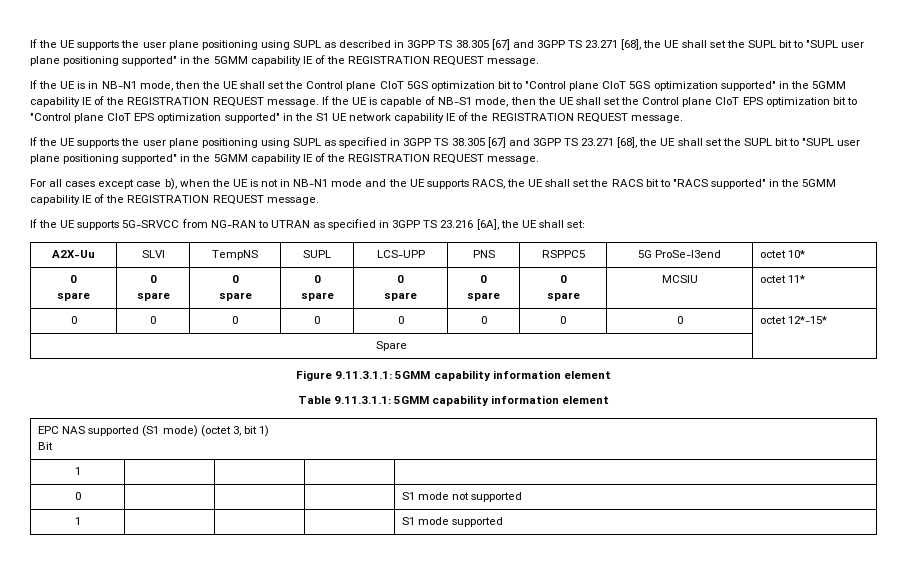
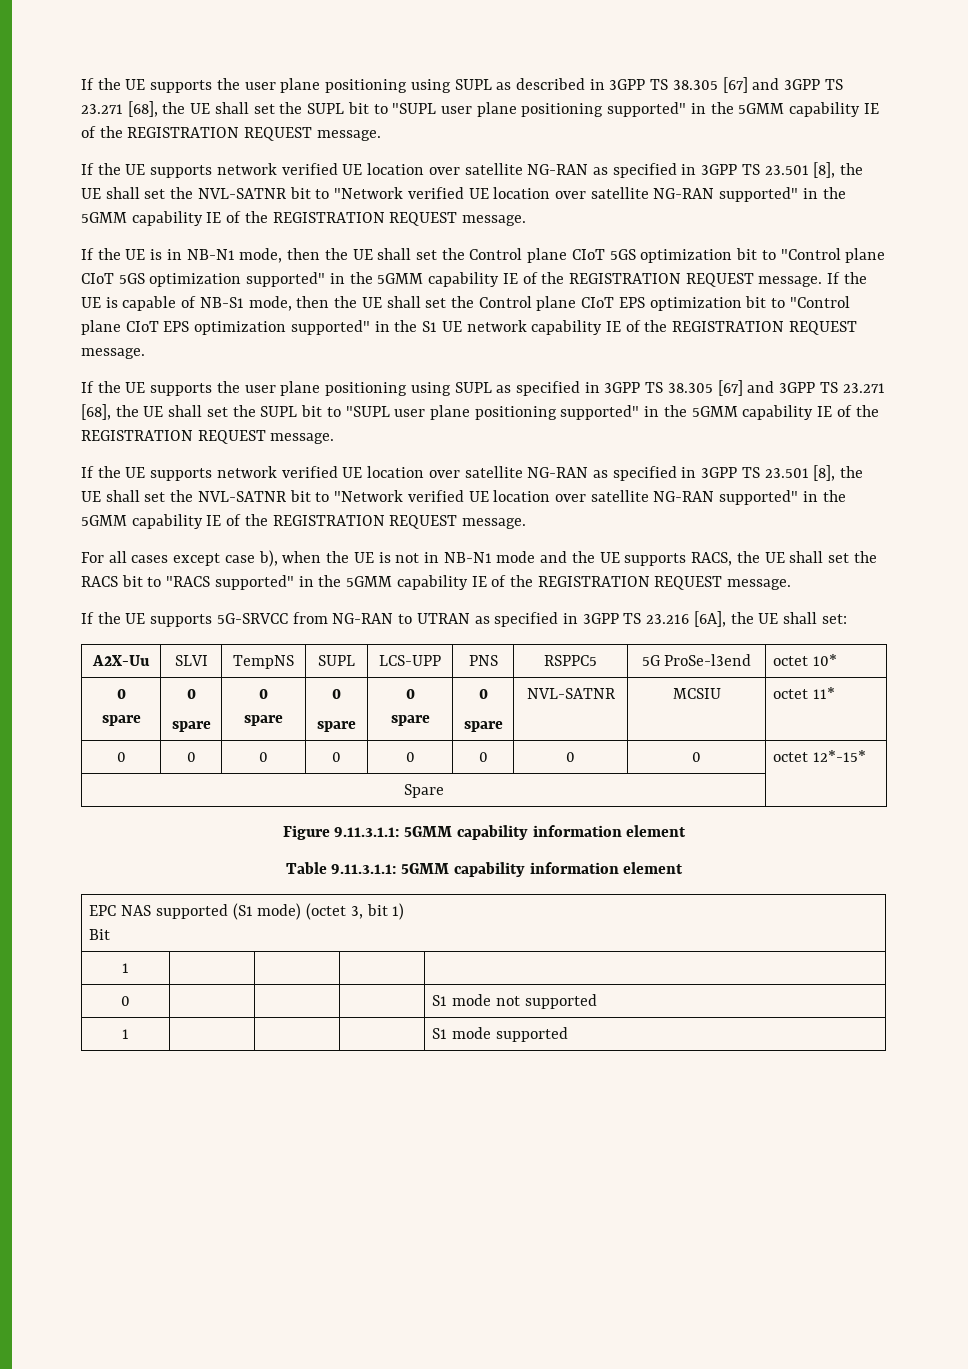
(540, 62) none -> [81,162,864,178] [81,187,846,202] [81,211,527,226] // If the UE supports network verified UE location over satellite NG-RAN as specified in 3GPP TS 23.501 [8], the UE shall set the NVL-SATNR bit to "Network verified UE location over satellite NG-RAN supported" in the 5GMM capability IE of the REGISTRATION REQUEST message.
(540, 160) none -> [81,465,864,481] [81,490,846,505] [81,514,527,529] // If the UE supports network verified UE location over satellite NG-RAN as specified in 3GPP TS 23.501 [8], the UE shall set the NVL-SATNR bit to "Network verified UE location over satellite NG-RAN supported" in the 5GMM capability IE of the REGISTRATION REQUEST message.
[559,275,567,283] [546,292,580,301] 0 // spare -> [526,688,615,699] NVL-SATNR

